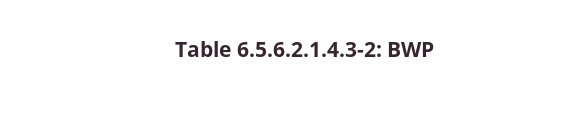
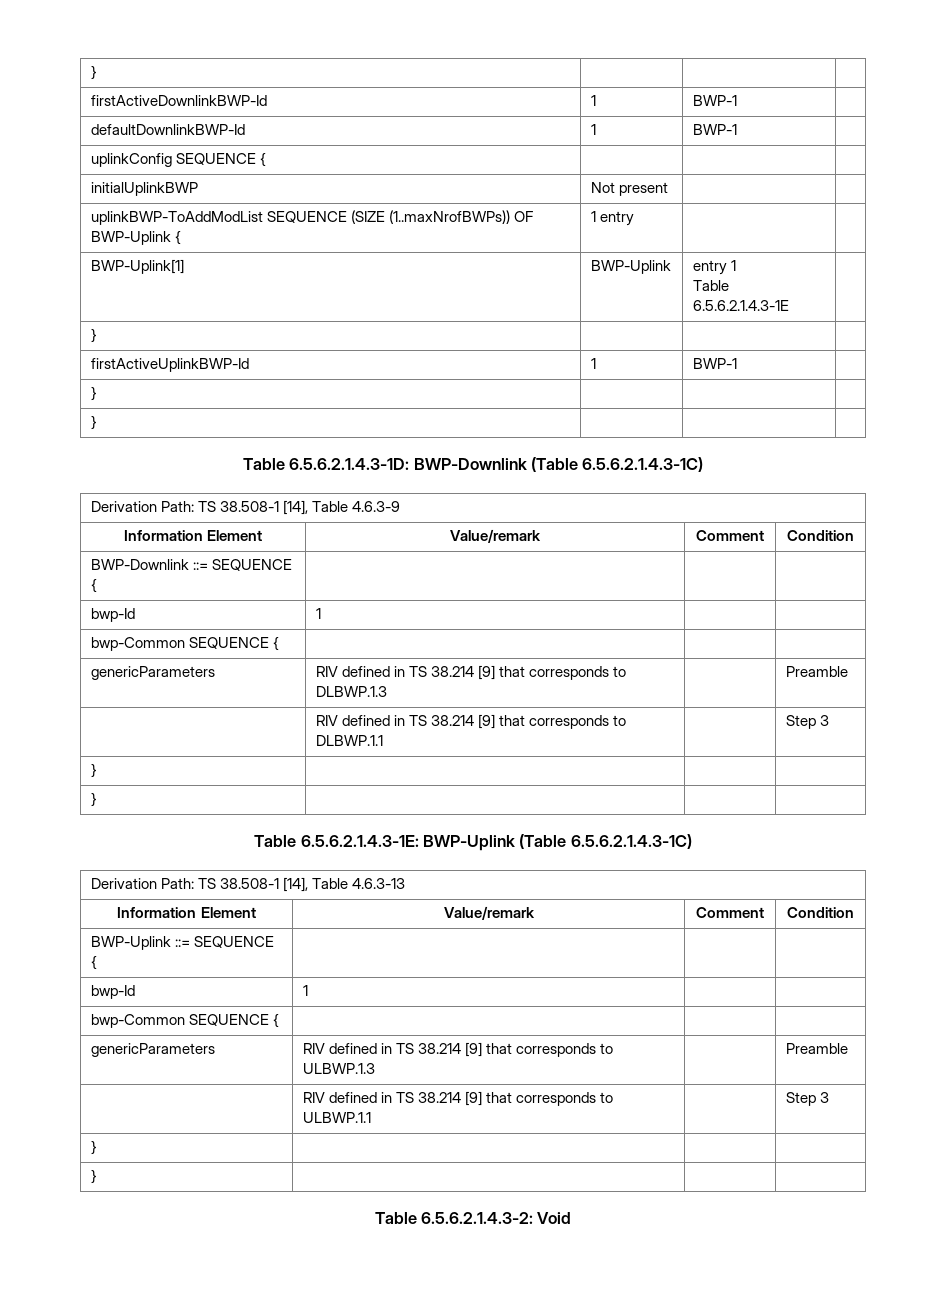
(174, 49) none -> [90,65,97,80] [90,95,267,106] [590,95,596,106] [692,95,737,106] [90,124,245,135] [590,124,596,135] [692,124,737,135] [90,152,266,167] [90,182,198,196] [590,182,668,196] [90,210,533,225] [90,230,181,245] [590,211,634,226] [90,259,184,274] [590,260,671,274] [692,260,736,275] [692,280,729,291] [692,300,789,311] [90,328,97,343] [90,358,249,372] [590,358,596,369] [692,358,737,369] [90,386,97,401] [90,415,97,430] [242,457,704,472] [90,500,401,515] [123,530,263,541] [449,529,541,543] [696,530,764,541] [787,530,854,541] [90,559,292,571] [90,578,97,593] [90,608,135,622] [315,608,321,619] [90,636,279,651] [90,666,215,680] [315,665,627,680] [315,686,387,697] [785,666,848,677] [315,714,627,729] [315,735,383,746] [785,715,829,729] [90,763,97,778] [90,792,97,807] [254,834,692,851] [90,877,406,892] [117,907,256,918] [443,906,535,920] [696,907,764,918] [787,907,854,918] [90,936,274,950] [90,955,97,970] [90,985,135,999] [302,985,308,996] [90,1013,279,1028] [90,1043,215,1057] [302,1042,614,1057] [302,1063,375,1074] [785,1043,848,1054] [302,1091,614,1106] [302,1112,371,1123] [785,1092,829,1106] [90,1140,97,1155] [90,1169,97,1184] } | | | // firstActiveDownlinkBWP-Id | 1 | BWP-1 | // defaultDownlinkBWP-Id | 1 | BWP-1 | // uplinkConfig SEQUENCE { | | | // initialUplinkBWP | Not present | | // uplinkBWP-ToAddModList SEQUENCE (SIZE (1..maxNrofBWPs)) OF BWP-Uplink { | 1 entry | | // BWP-Uplink[1] | BWP-Uplink | entry 1 // Table 6.5.6.2.1.4.3-1E | // } | | | // firstActiveUplinkBWP-Id | 1 | BWP-1 | // } | | | // } | | | // Table 6.5.6.2.1.4.3-1D: BWP-Downlink (Table 6.5.6.2.1.4.3-1C) // Derivation Path: TS 38.508-1 [14], Table 4.6.3-9 // Information Element | Value/remark | Comment | Condition // BWP-Downlink ::= SEQUENCE { | | | // bwp-Id | 1 | | // bwp-Common SEQUENCE { | | | // genericParameters | RIV defined in TS 38.214 [9] that corresponds to DLBWP.1.3 | | Preamble // | RIV defined in TS 38.214 [9] that corresponds to DLBWP.1.1 | | Step 3 // } | | | // } | | | // Table 6.5.6.2.1.4.3-1E: BWP-Uplink (Table 6.5.6.2.1.4.3-1C) // Derivation Path: TS 38.508-1 [14], Table 4.6.3-13 // Information Element | Value/remark | Comment | Condition // BWP-Uplink ::= SEQUENCE { | | | // bwp-Id | 1 | | // bwp-Common SEQUENCE { | | | // genericParameters | RIV defined in TS 38.214 [9] that corresponds to ULBWP.1.3 | | Preamble // | RIV defined in TS 38.214 [9] that corresponds to ULBWP.1.1 | | Step 3 // } | | | // } | | | //
[387,42,435,57] BWP -> [537,1212,572,1224] Void

